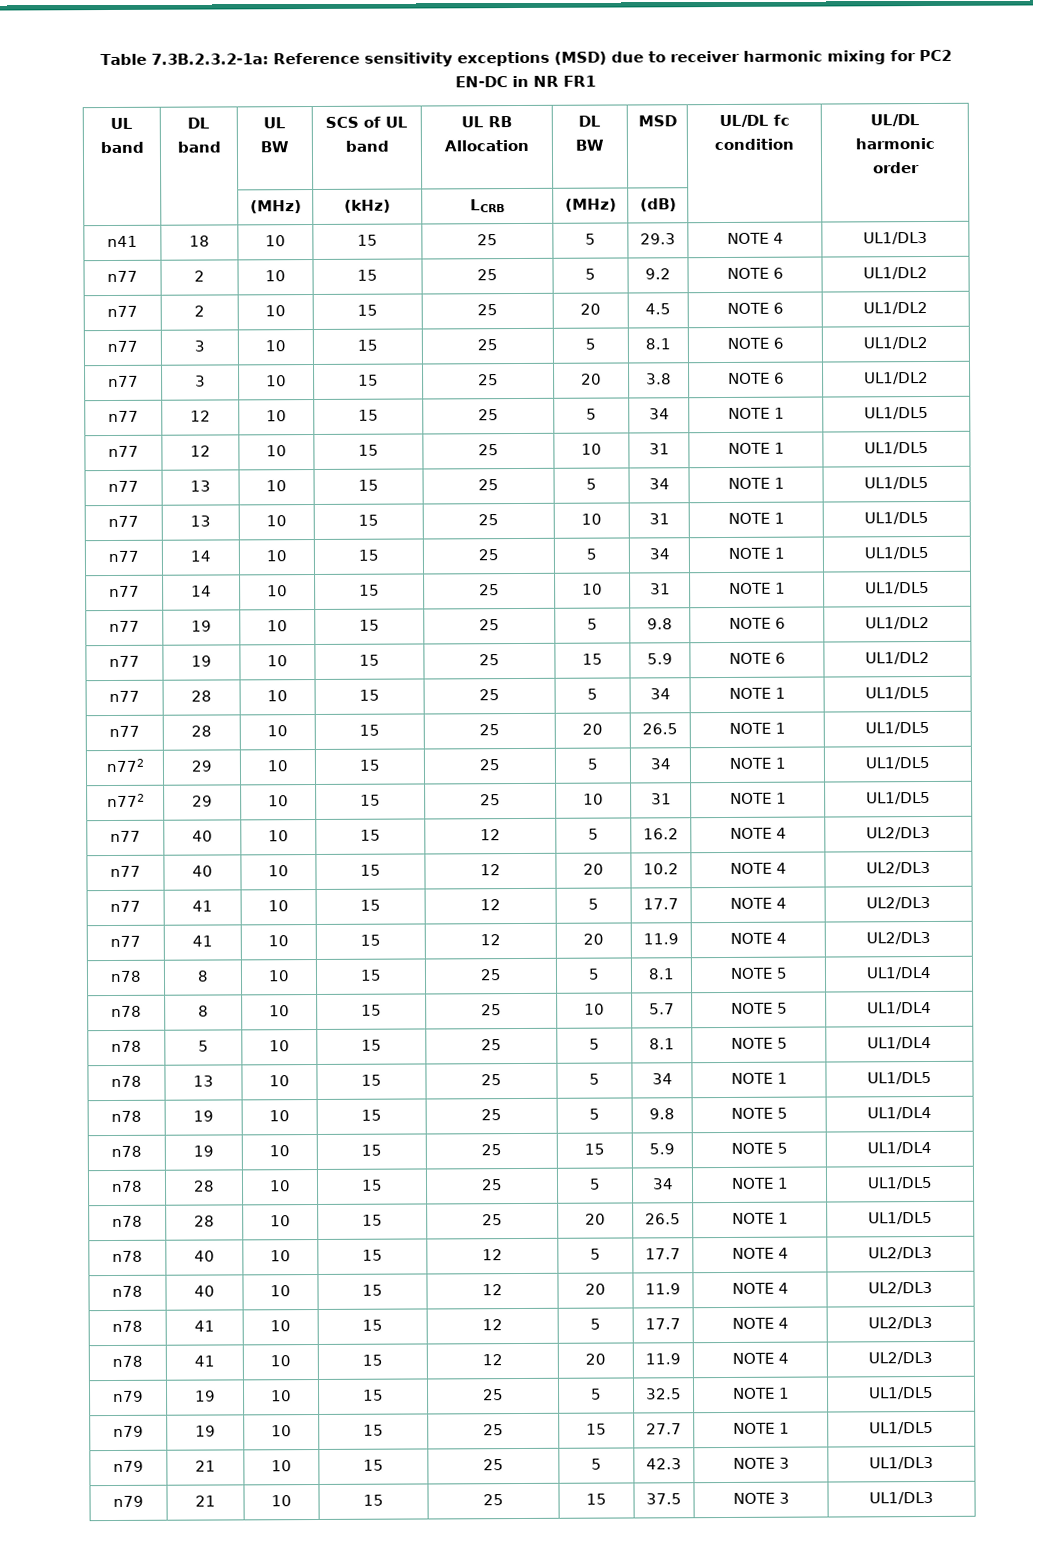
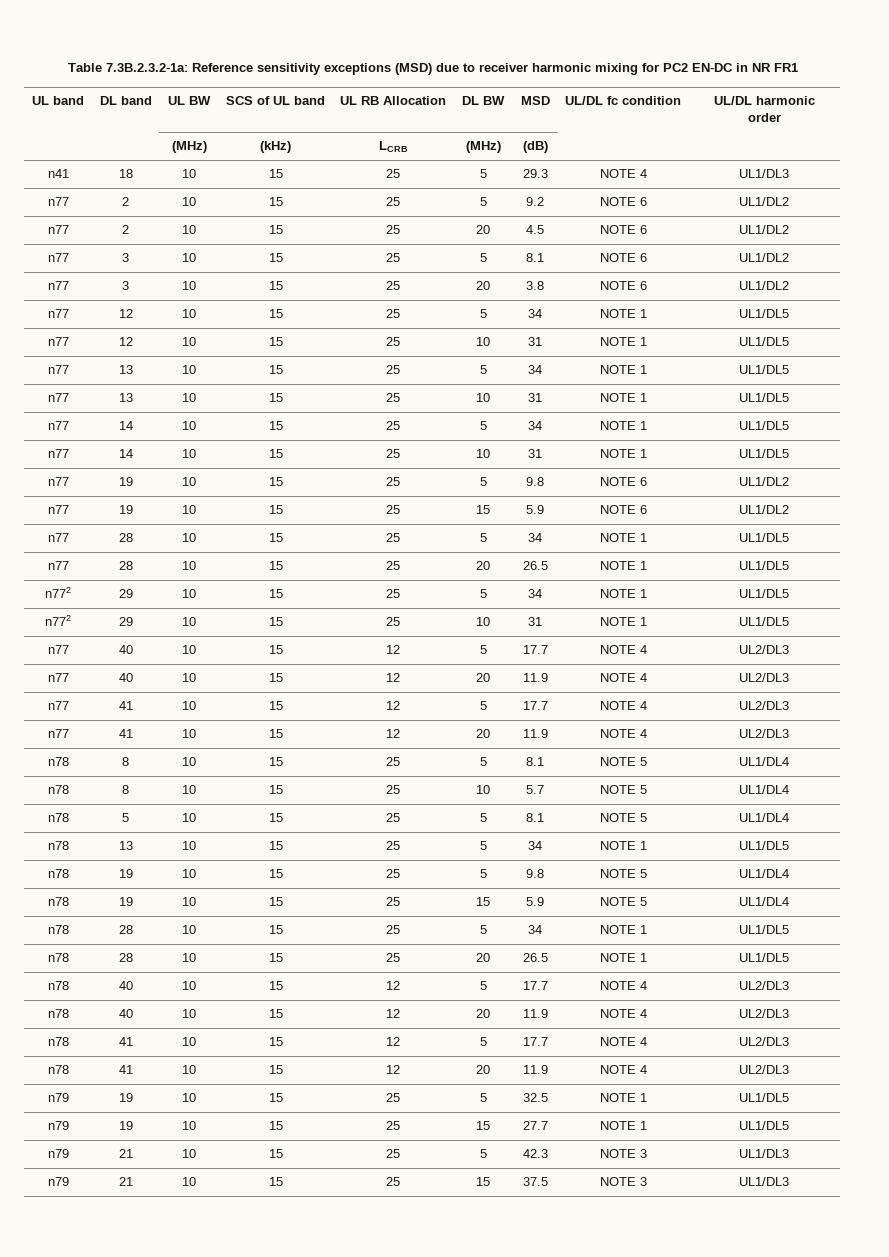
[643,828,679,840] 16.2 -> [522,645,548,654] 17.7
[643,863,679,875] 10.2 -> [522,673,548,682] 11.9

